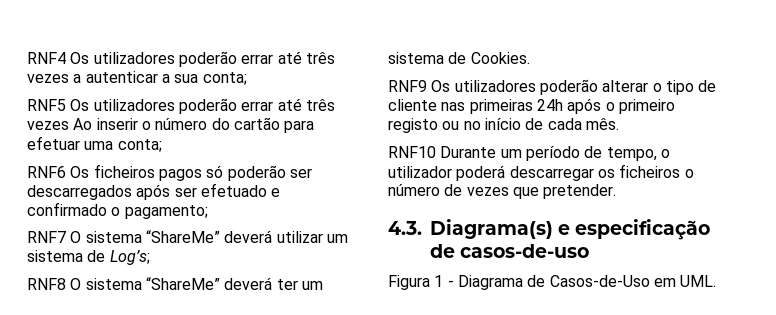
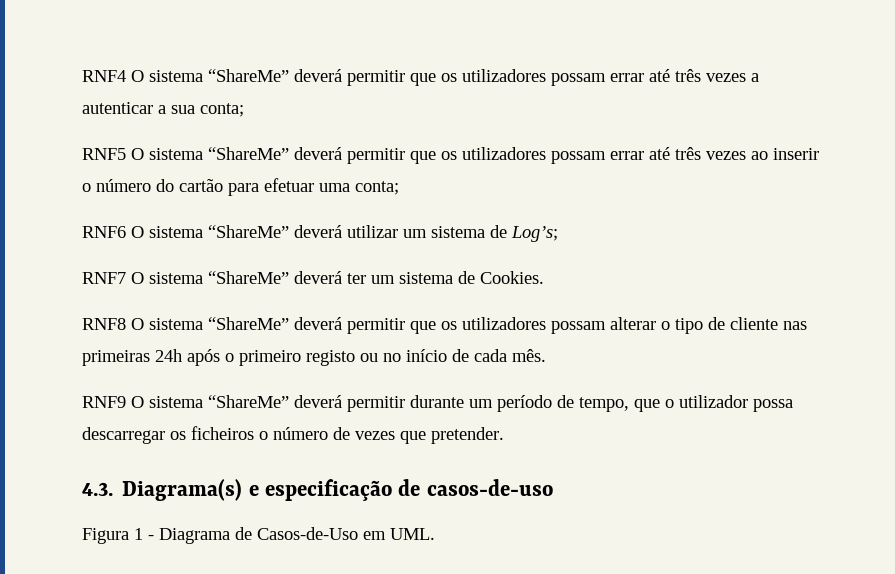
[70,51,237,67] Os utilizadores poderão -> [131,69,606,86] O sistema “ShareMe” deverá permitir que os utilizadores possam
[70,98,335,114] [27,118,93,130] Os utilizadores poderão errar até três vezes Ao -> [131,147,768,164] O sistema “ShareMe” deverá permitir que os utilizadores possam errar até três vezes ao
[70,164,312,181] [27,183,281,200] [27,202,208,219] [27,231,66,243] Os ficheiros pagos só poderão ser descarregados após ser efetuado e confirmado o pagamento; // RNF7 -> (126, 232) none
[27,278,66,290] RNF8 -> [82,272,126,284] RNF7
[388,79,598,95] RNF9 Os utilizadores poderão -> [82,317,606,334] RNF8 O sistema “ShareMe” deverá permitir que os utilizadores possam
[388,146,497,158] RNF10 Durante -> [82,395,464,412] RNF9 O sistema “ShareMe” deverá permitir durante
(657, 154) none -> [634,399,660,412] que
[456,165,506,181] poderá -> [753,399,793,412] possa

